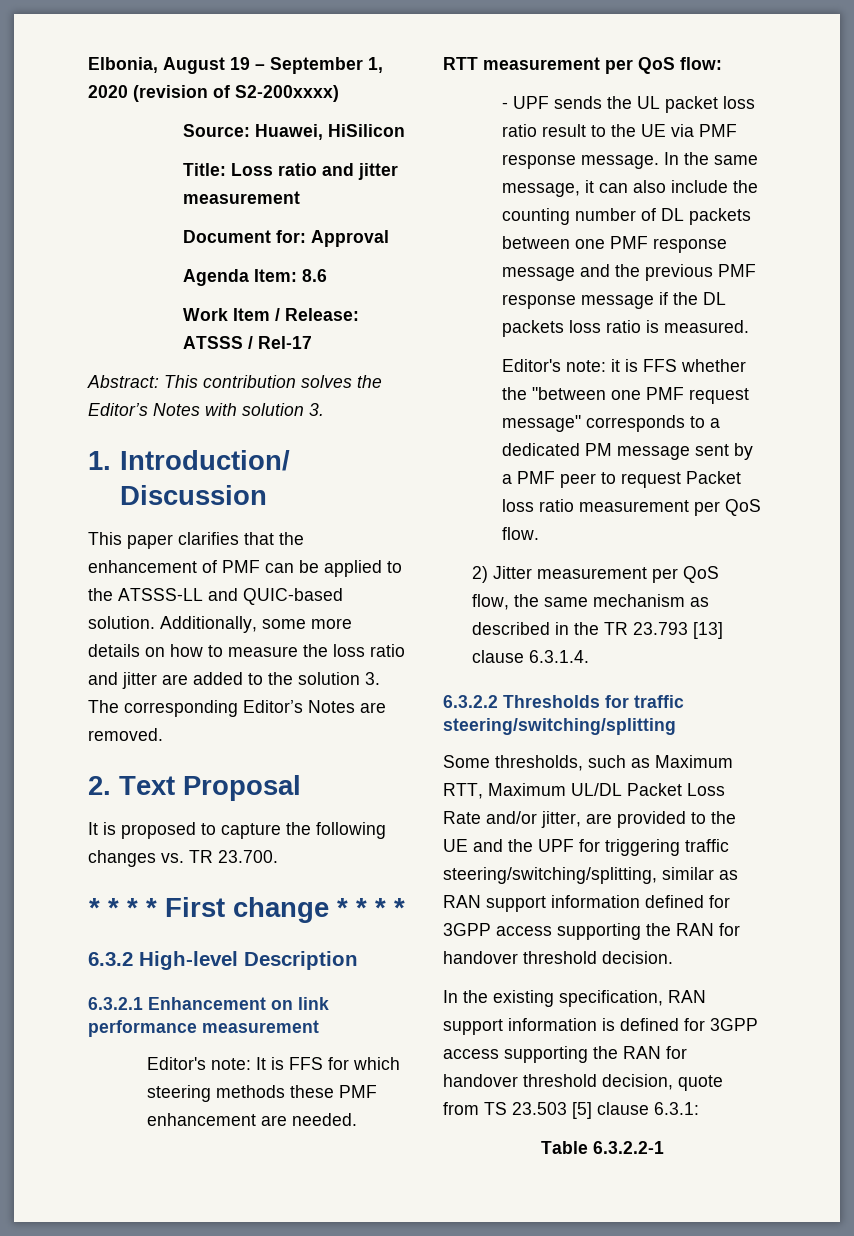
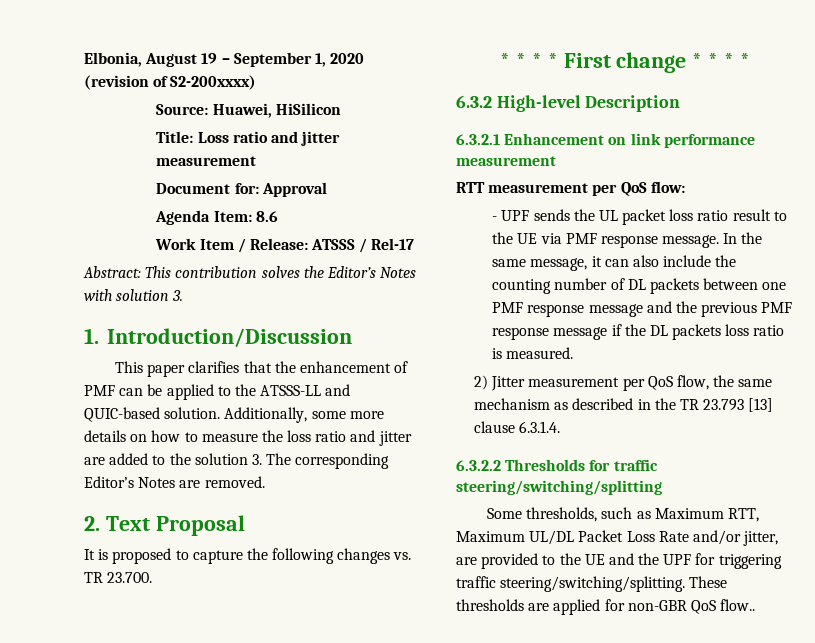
[146,1057,400,1070] [146,1085,377,1102] [146,1113,357,1126] // Editor's note: It is FFS for which steering methods these PMF enhancement are needed. -> (556, 161) none
[501,359,746,372] [501,387,749,404] [501,415,720,432] [501,443,753,460] [501,471,741,488] [501,499,761,516] [501,527,539,540] // Editor's note: it is FFS whether the "between one PMF request message" corresponds to a dedicated PM message sent by a PMF peer to request Packet loss ratio measurement per QoS flow. -> (574, 353) none
[443,867,738,884] [443,895,730,912] [443,923,740,940] [443,951,673,964] [443,990,706,1007] [443,1018,758,1035] [443,1046,687,1063] [443,1074,723,1091] [443,1102,699,1119] [540,1141,664,1154] steering/switching/splitting, similar as RAN support information defined for 3GPP access supporting the RAN for handover threshold decision. // In the existing specification, RAN support information is defined for 3GPP access supporting the RAN for handover threshold decision, quote from TS 23.503 [5] clause 6.3.1: // Table 6.3.2.2-1 -> [500,576,728,592] [456,599,756,615] steering/switching/splitting. These thresholds are applied for non-GBR QoS flow..

